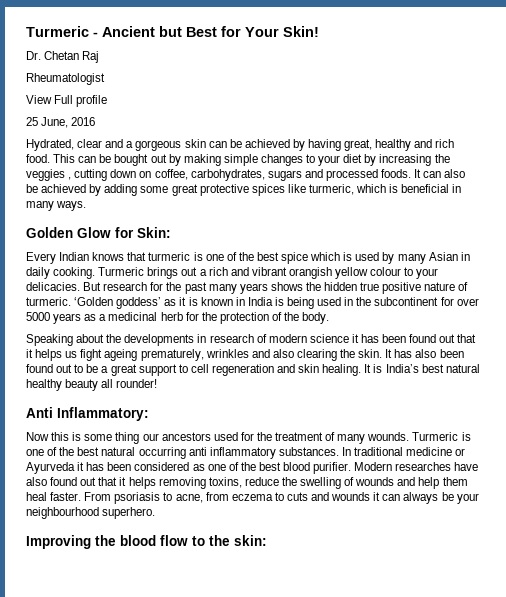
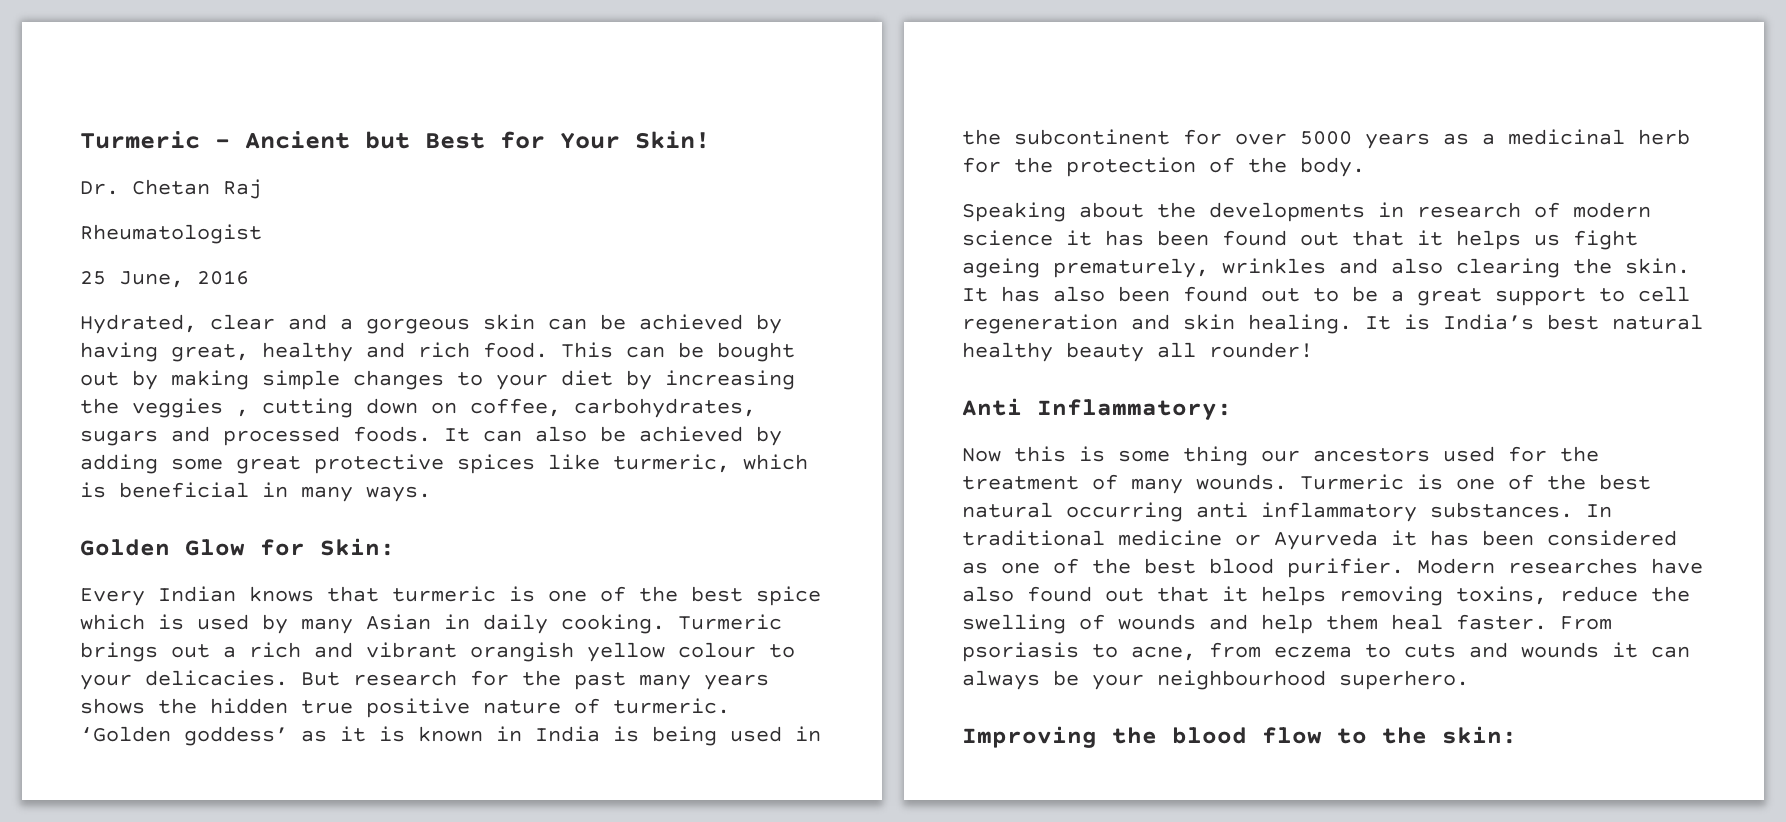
[26,95,108,107] // View Full profile -> (262, 234) none

